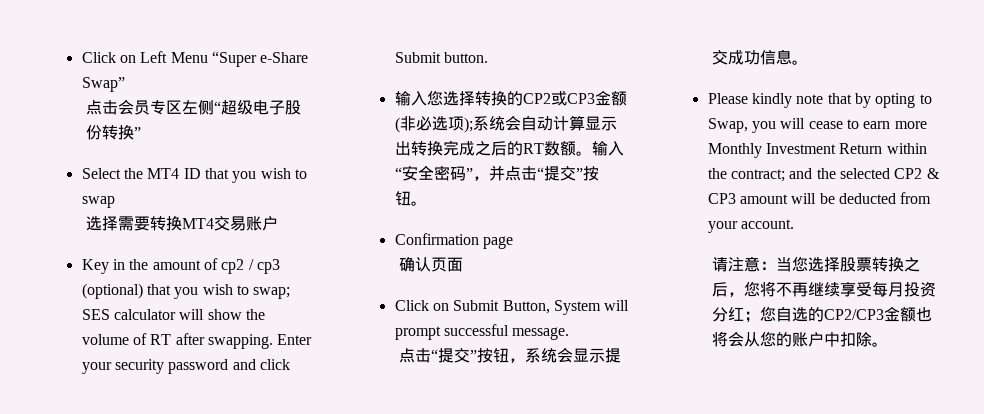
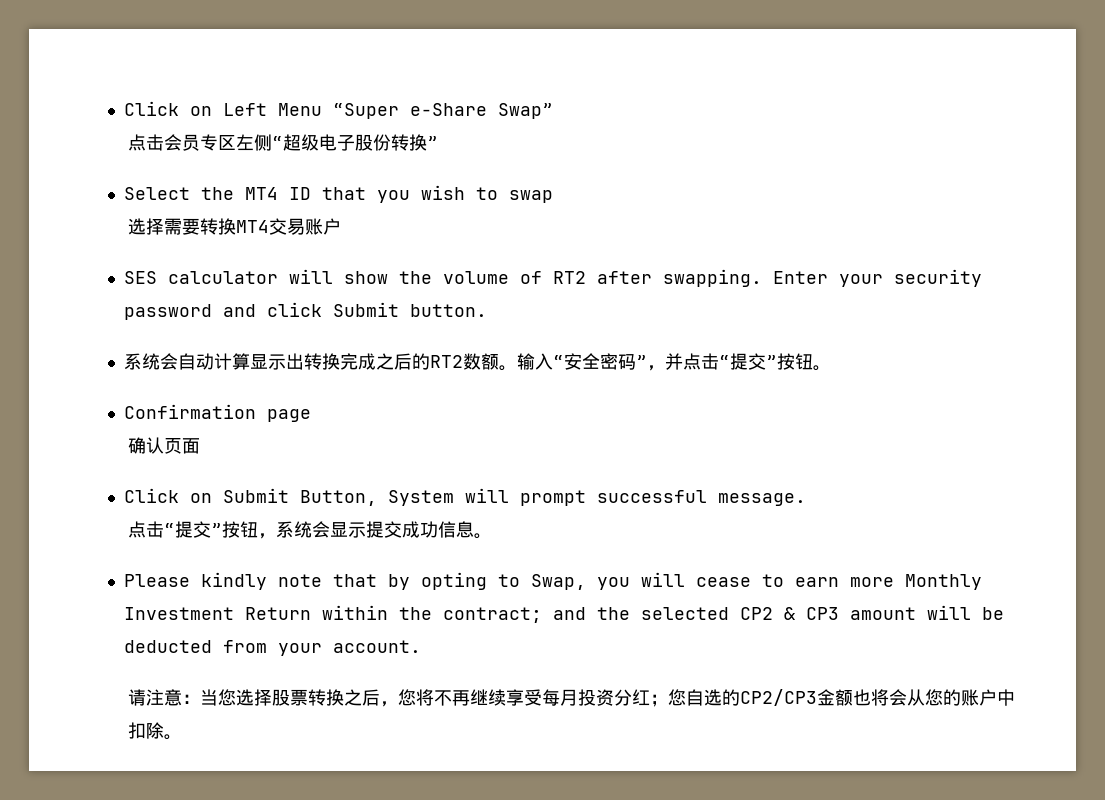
[81,258,280,274] [81,283,291,299] Key in the amount of cp2 / cp3 (optional) that you wish to swap; -> (342, 226) none
[150,334,172,345] RT -> [552,271,586,284] RT2
[394,90,627,106] [394,116,473,133] 输入您选择转换的CP2或CP3金额(非必选项); -> (487, 310) none
[522,143,544,154] RT -> [429,355,463,368] RT2

